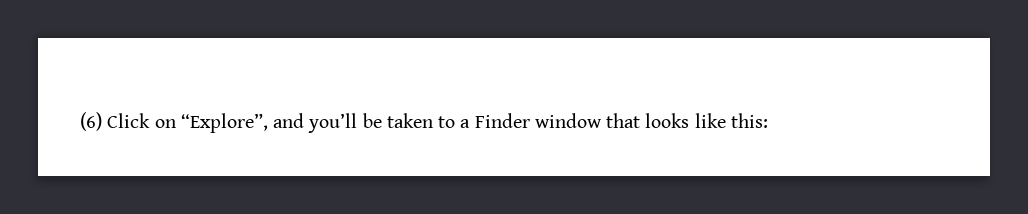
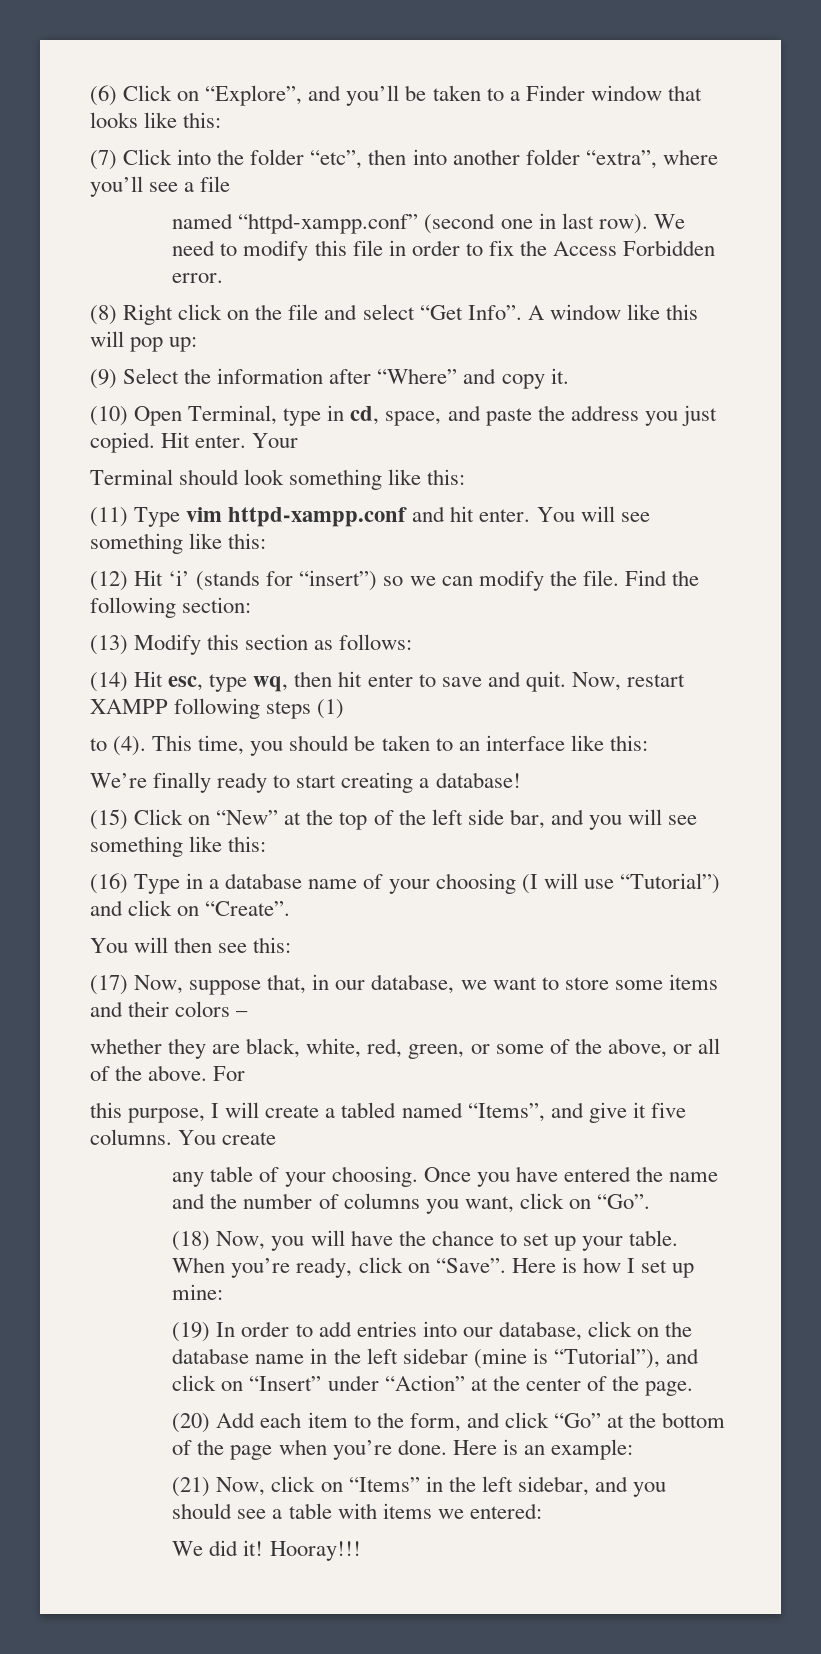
(768, 120) none -> [90,149,718,170] [90,176,231,197] [172,213,685,234] [172,240,716,261] [172,273,224,283] [90,304,698,325] [90,331,198,352] [90,368,569,389] [90,405,717,426] [90,432,299,453] [90,469,466,490] [90,506,650,527] [90,533,267,554] [90,570,699,591] [90,597,252,618] [90,634,413,655] [90,671,685,692] [90,698,345,719] [90,735,648,756] [90,772,521,793] [90,809,698,830] [90,836,267,857] [90,873,720,894] [90,900,291,916] [90,937,292,953] [90,974,718,995] [90,1001,249,1017] [90,1038,720,1059] [90,1065,246,1081] [90,1102,686,1123] [90,1129,277,1145] [172,1166,719,1187] [172,1193,650,1214] [172,1230,679,1251] [172,1257,695,1278] [172,1284,224,1300] [172,1321,693,1342] [172,1348,699,1369] [172,1375,694,1396] [172,1412,726,1433] [172,1439,633,1460] [172,1476,667,1497] [172,1503,542,1519] [172,1540,361,1561] // (7) Click into the folder “etc”, then into another folder “extra”, where you’ll see a file // named “httpd-xampp.conf” (second one in last row). We need to modify this file in order to fix the Access Forbidden error. // (8) Right click on the file and select “Get Info”. A window like this will pop up: // (9) Select the information after “Where” and copy it. // (10) Open Terminal, type in cd, space, and paste the address you just copied. Hit enter. Your // Terminal should look something like this: // (11) Type vim httpd-xampp.conf and hit enter. You will see something like this: // (12) Hit ‘i’ (stands for “insert”) so we can modify the file. Find the following section: // (13) Modify this section as follows: // (14) Hit esc, type wq, then hit enter to save and quit. Now, restart XAMPP following steps (1) // to (4). This time, you should be taken to an interface like this: // We’re finally ready to start creating a database! // (15) Click on “New” at the top of the left side bar, and you will see something like this: // (16) Type in a database name of your choosing (I will use “Tutorial”) and click on “Create”. // You will then see this: // (17) Now, suppose that, in our database, we want to store some items and their colors – // whether they are black, white, red, green, or some of the above, or all of the above. For // this purpose, I will create a tabled named “Items”, and give it five columns. You create // any table of your choosing. Once you have entered the name and the number of columns you want, click on “Go”. // (18) Now, you will have the chance to set up your table. When you’re ready, click on “Save”. Here is how I set up mine: // (19) In order to add entries into our database, click on the database name in the left sidebar (mine is “Tutorial”), and click on “Insert” under “Action” at the center of the page. // (20) Add each item to the form, and click “Go” at the bottom of the page when you’re done. Here is an example: // (21) Now, click on “Items” in the left sidebar, and you should see a table with items we entered: // We did it! Hooray!!!

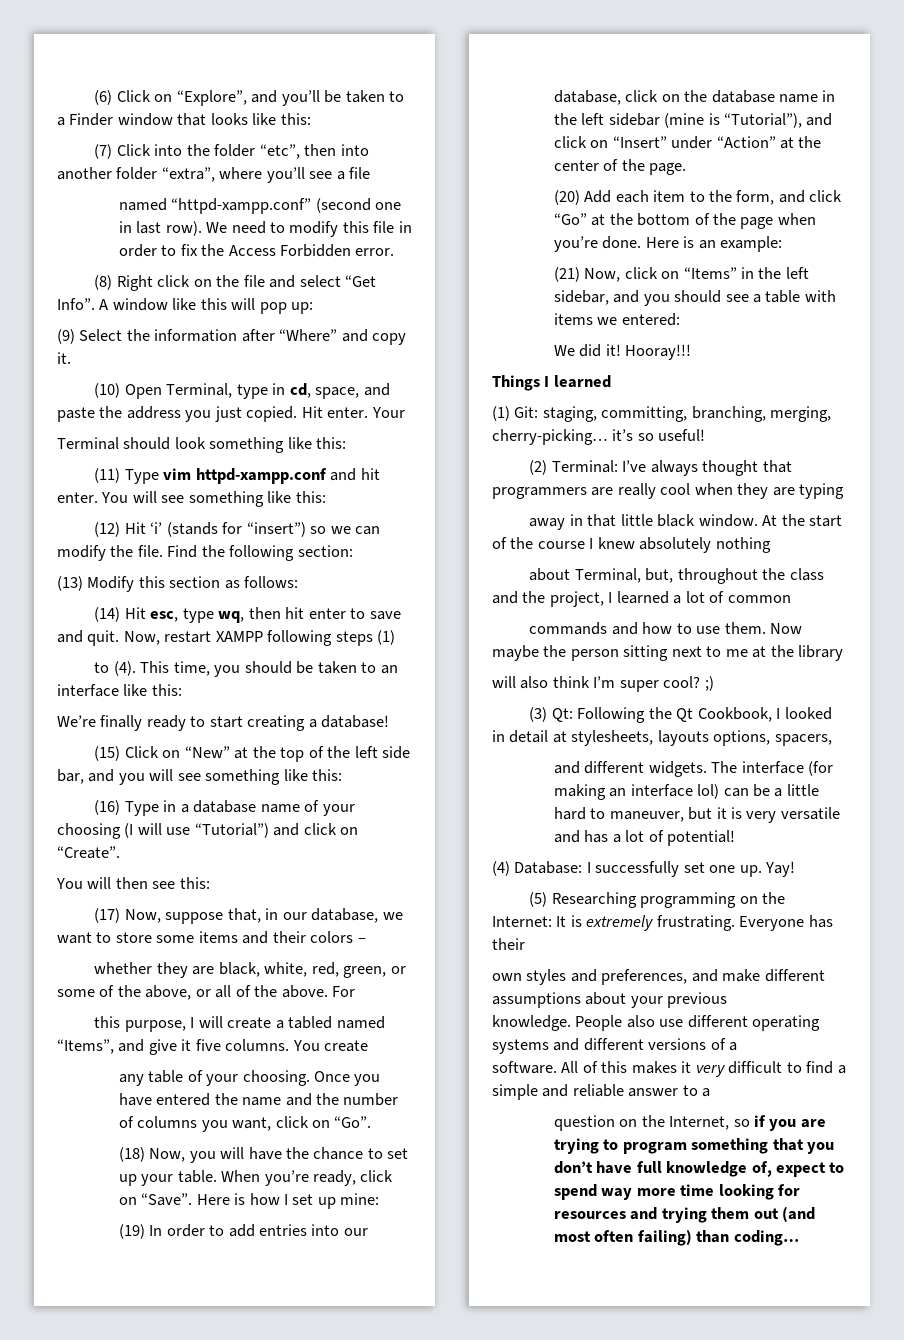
(361, 1551) none -> [492,375,611,391] [492,406,832,422] [492,429,706,445] [529,460,792,476] [492,483,845,499] [529,514,843,530] [492,537,771,553] [529,568,824,584] [492,591,791,607] [529,622,803,635] [492,645,844,661] [492,676,714,692] [529,707,832,723] [492,730,832,746] [553,761,833,777] [553,784,819,800] [553,807,840,823] [553,830,735,846] [492,861,796,877] [529,892,786,908] [492,915,833,931] [492,938,525,950] [492,969,825,985] [492,992,728,1008] [492,1015,821,1031] [492,1038,738,1054] [492,1061,846,1077] [492,1084,711,1100] [553,1115,826,1131] [553,1138,834,1154] [553,1161,845,1177] [553,1184,800,1200] [553,1206,815,1223] [553,1229,799,1246] // Things I learned // (1) Git: staging, committing, branching, merging, cherry-picking… it’s so useful! // (2) Terminal: I’ve always thought that programmers are really cool when they are typing // away in that little black window. At the start of the course I knew absolutely nothing // about Terminal, but, throughout the class and the project, I learned a lot of common // commands and how to use them. Now maybe the person sitting next to me at the library // will also think I’m super cool? ;) // (3) Qt: Following the Qt Cookbook, I looked in detail at stylesheets, layouts options, spacers, // and different widgets. The interface (for making an interface lol) can be a little hard to maneuver, but it is very versatile and has a lot of potential! // (4) Database: I successfully set one up. Yay! // (5) Researching programming on the Internet: It is extremely frustrating. Everyone has their // own styles and preferences, and make different assumptions about your previous // knowledge. People also use different operating systems and different versions of a // software. All of this makes it very difficult to find a simple and reliable answer to a // question on the Internet, so if you are trying to program something that you don’t have full knowledge of, expect to spend way more time looking for resources and trying them out (and most often failing) than coding…

